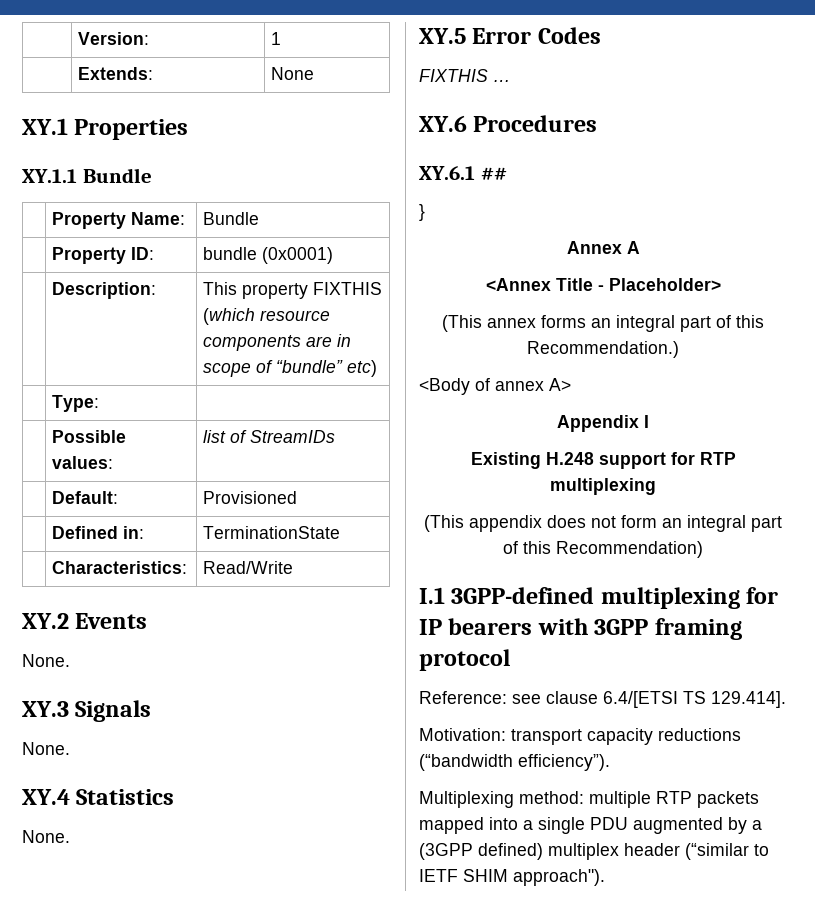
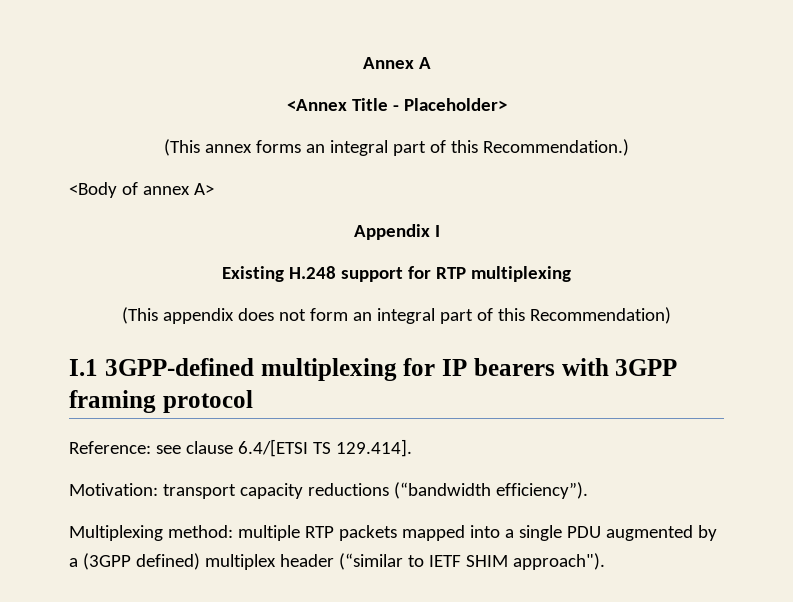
[78,32,150,45] [271,32,282,45] [78,67,154,80] [271,67,315,80] [22,118,189,140] [22,168,152,183] [52,212,186,229] [203,212,260,225] [52,247,155,264] [203,247,334,264] [52,282,157,299] [203,282,383,299] [203,308,331,325] [203,334,352,351] [203,360,378,377] [52,395,100,412] [52,430,127,443] [52,456,114,469] [203,430,336,443] [52,491,119,504] [203,491,298,504] [52,526,145,539] [203,526,341,539] [52,561,188,574] [203,561,294,574] [22,613,148,629] [22,654,70,667] [22,700,152,722] [22,742,70,755] [22,789,175,805] [22,830,70,843] [419,27,601,44] [419,69,511,82] [419,115,598,132] [419,166,507,180] [419,204,425,221] | Version: | 1 // | Extends: | None // XY.1 Properties // XY.1.1 Bundle // | Property Name: | Bundle // | Property ID: | bundle (0x0001) // | Description: | This property FIXTHIS (which resource components are in scope of “bundle” etc) // | Type: | // | Possible values: | list of StreamIDs // | Default: | Provisioned // | Defined in: | TerminationState // | Characteristics: | Read/Write // XY.2 Events // None. // XY.3 Signals // None. // XY.4 Statistics // None. // XY.5 Error Codes // FIXTHIS … // XY.6 Procedures // XY.6.1 ## // } // -> (362, 63) none

